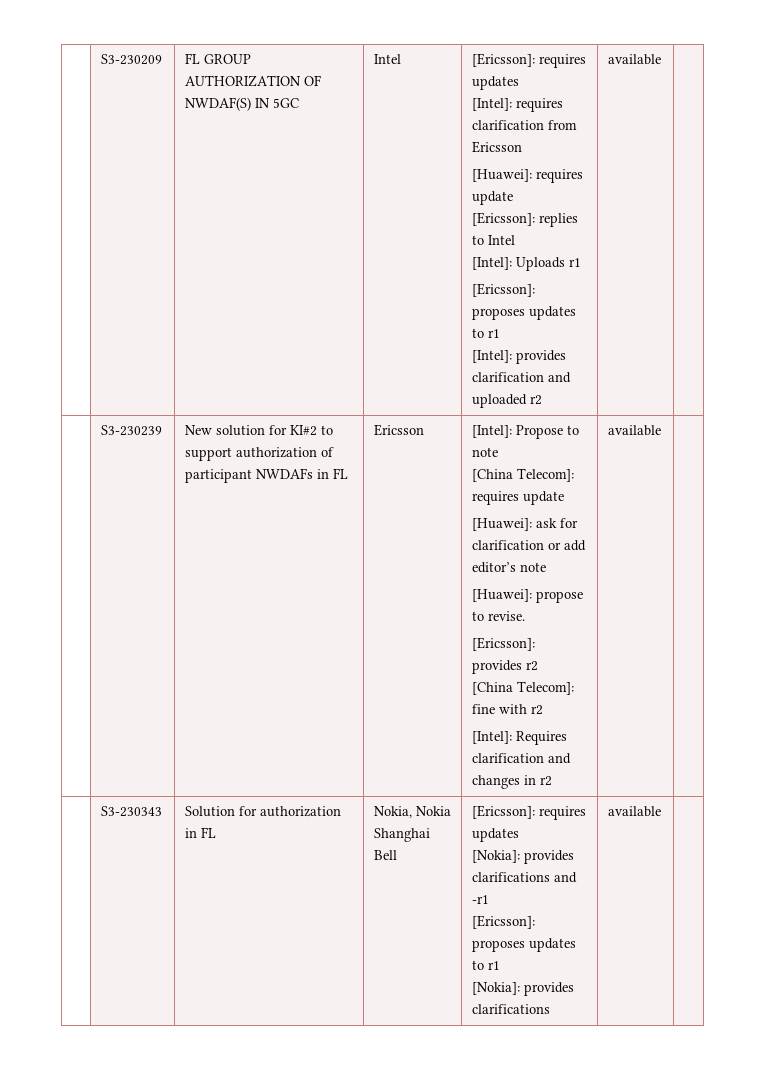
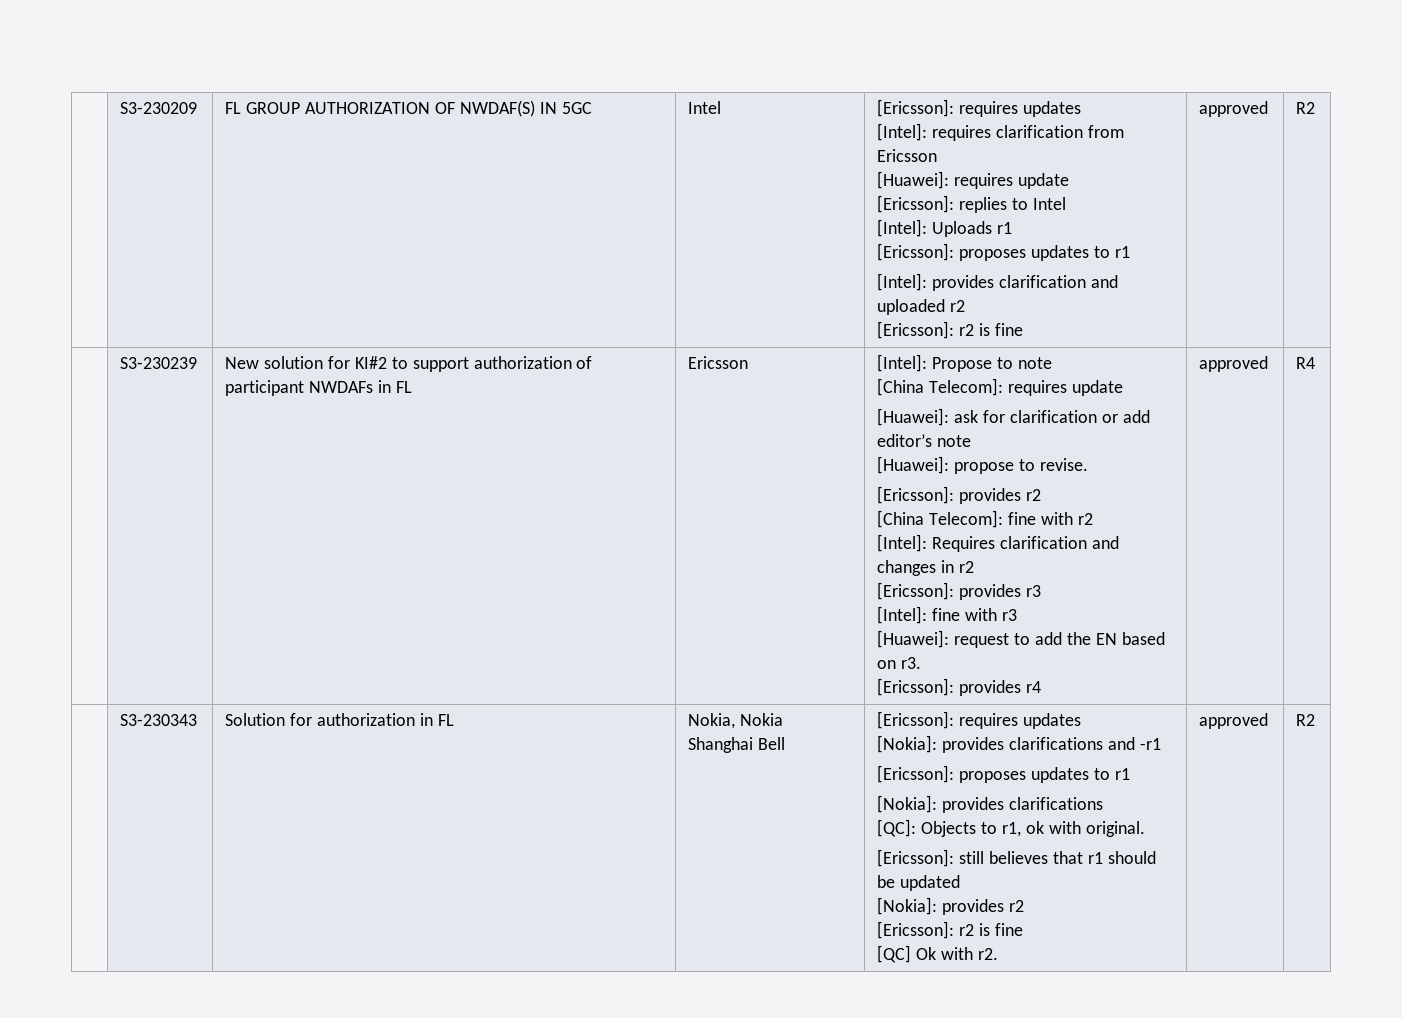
[607,54,661,65] | available | -> [877,321,1023,339] [1199,101,1269,117] [1296,102,1316,114] // [Ericsson]: r2 is fine | approved | R2
[607,425,661,436] | available | -> [877,582,1042,600] [877,606,1017,624] [877,630,1165,648] [877,657,922,669] [877,678,1042,696] [1199,356,1269,372] [1296,357,1316,369] // [Ericsson]: provides r3 // [Intel]: fine with r3 // [Huawei]: request to add the EN based on r3. // [Ericsson]: provides r4 | approved | R4
[607,806,661,817] | available | -> [877,819,1145,837] [877,849,1156,867] [877,875,961,891] [877,897,1025,915] [877,921,1023,939] [877,945,998,963] [1199,713,1269,729] [1296,714,1316,726] // [QC]: Objects to r1, ok with original. // [Ericsson]: still believes that r1 should be updated // [Nokia]: provides r2 // [Ericsson]: r2 is fine // [QC] Ok with r2. | approved | R2

